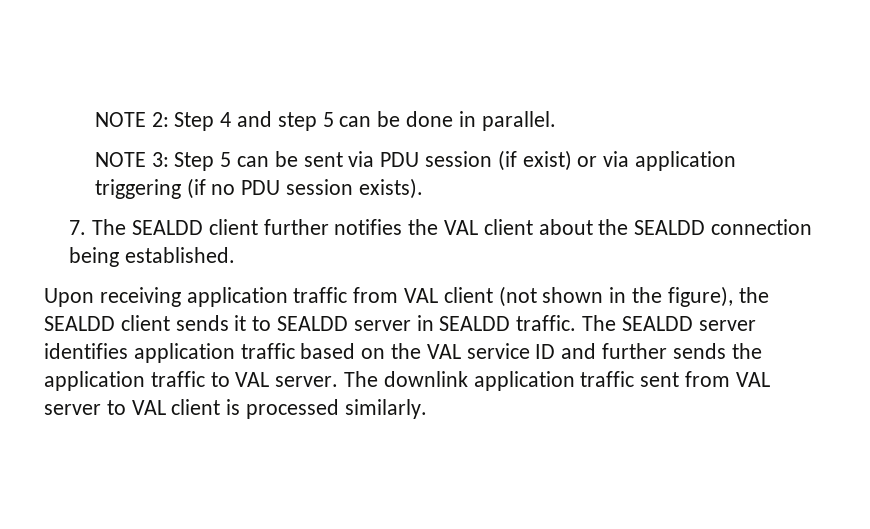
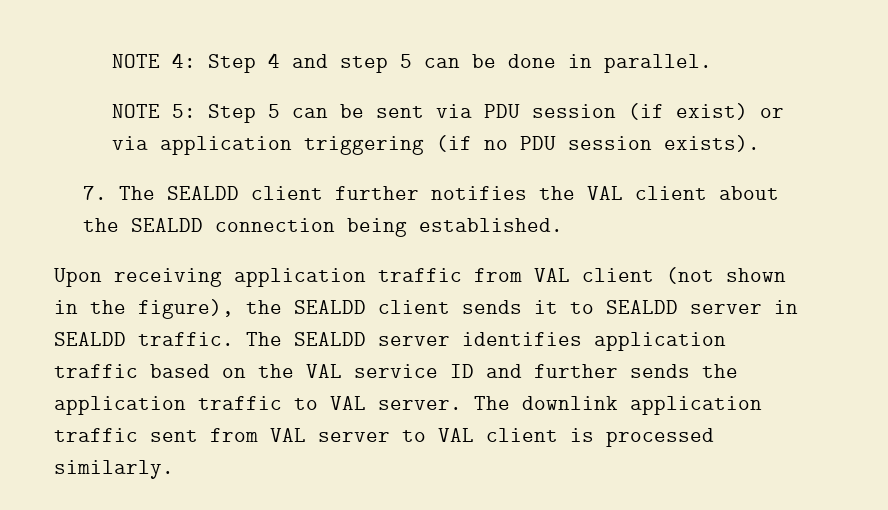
[94,112,169,127] NOTE 2: -> [111,53,196,68] NOTE 4:
[151,152,169,167] 3: -> [171,104,196,118] 5:

